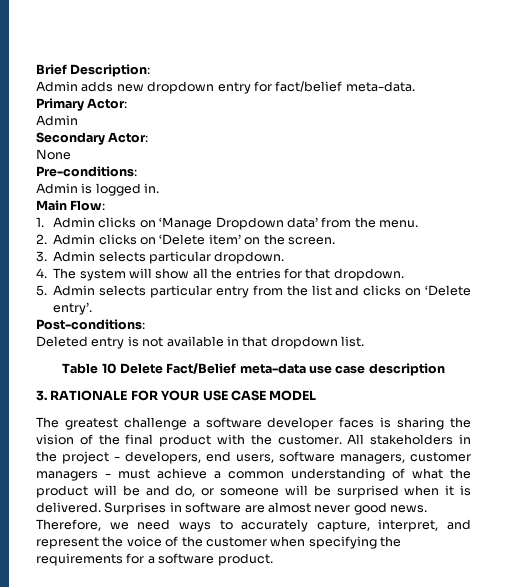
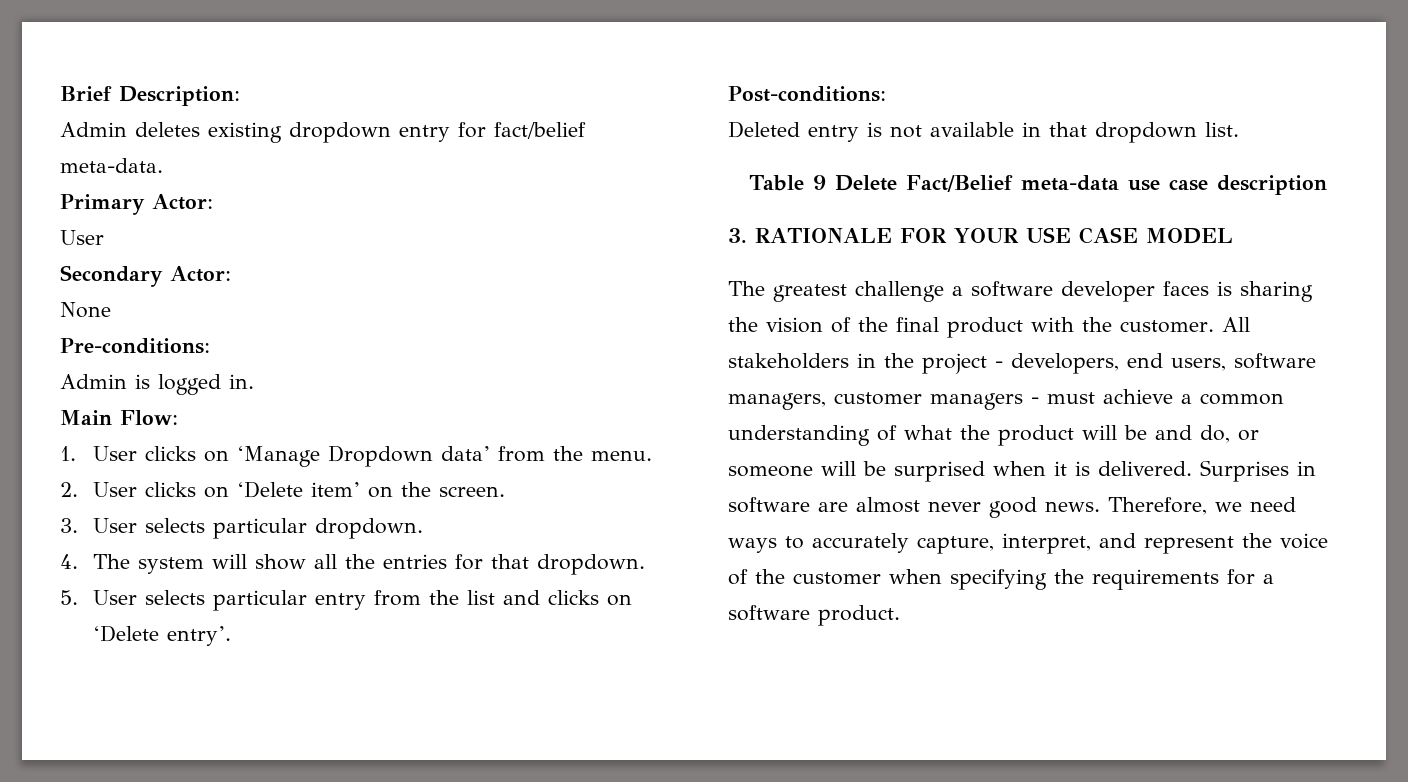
[81,81,144,92] adds new -> [135,122,282,143] deletes existing
[36,115,78,126] Admin -> [60,230,104,245] User
[53,217,96,228] Admin -> [93,446,138,461] User
[53,234,96,245] Admin -> [93,482,138,497] User
[53,251,96,262] Admin -> [93,518,138,533] User
[53,285,96,296] Admin -> [93,590,138,605] User
[101,363,117,374] 10 -> [813,175,827,190] 9

